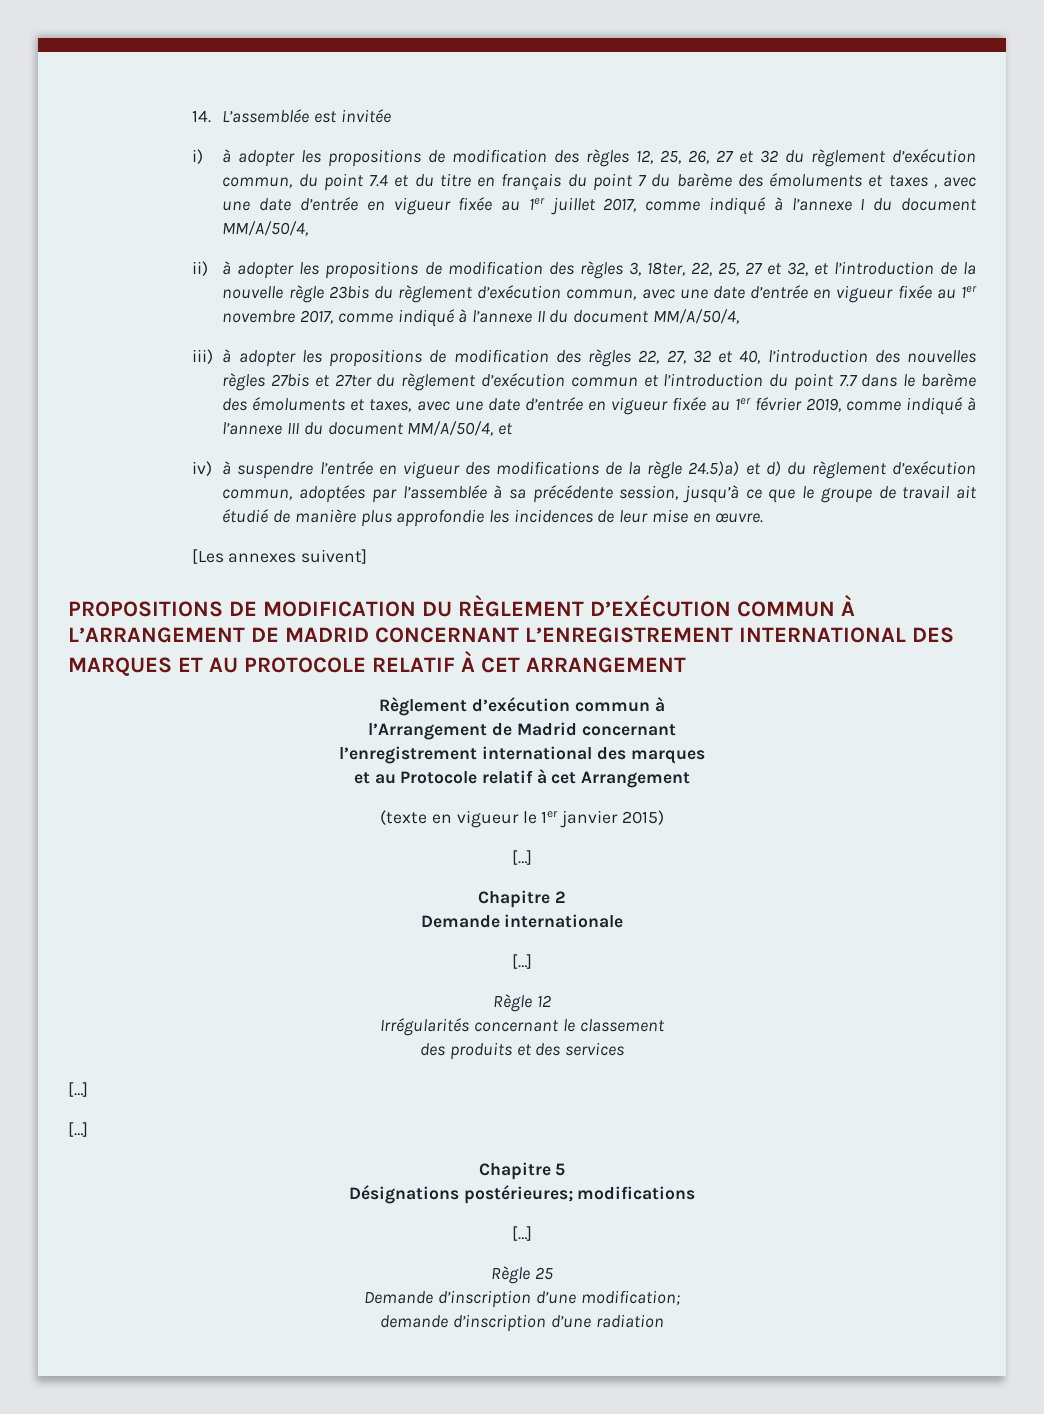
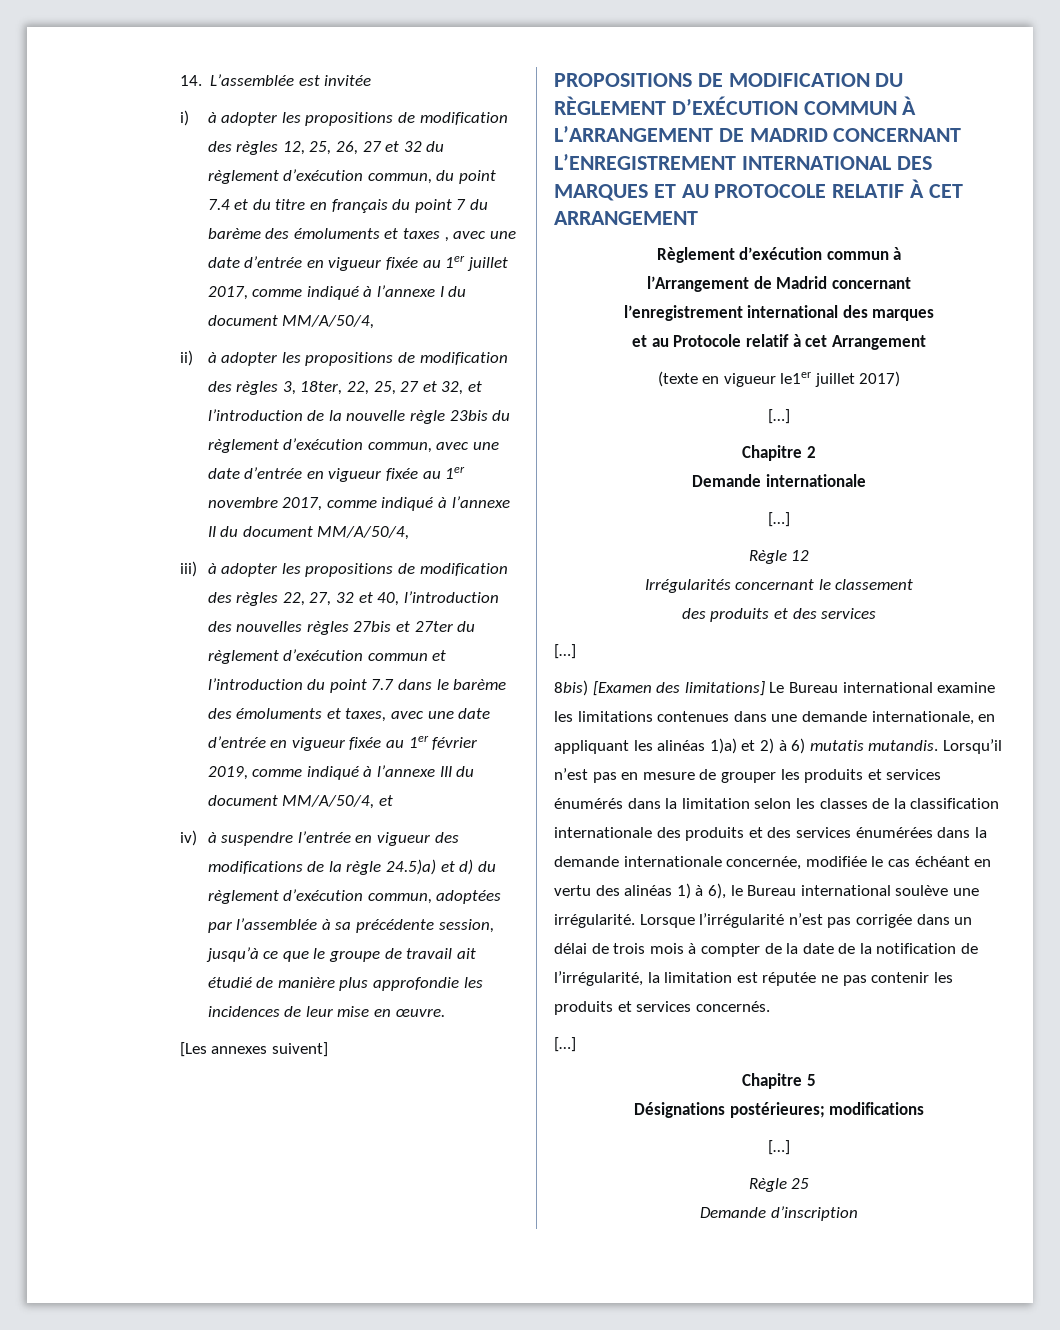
[522,810,664,828] le 1er janvier 2015) -> [780,371,901,387] le1er juillet 2017)
(88, 1089) none -> [554,680,996,696] [554,711,996,725] [554,738,1002,754] [554,768,942,783] [554,798,1000,809] [554,827,987,841] [554,856,992,870] [554,883,979,899] [554,913,973,928] [554,943,979,957] [554,971,953,986] [554,1001,770,1015] // 8bis) [Examen des limitations] Le Bureau international examine les limitations contenues dans une demande internationale, en appliquant les alinéas 1)a) et 2) à 6) mutatis mutandis. Lorsqu’il n’est pas en mesure de grouper les produits et services énumérés dans la limitation selon les classes de la classification internationale des produits et des services énumérées dans la demande internationale concernée, modifiée le cas échéant en vertu des alinéas 1) à 6), le Bureau international soulève une irrégularité. Lorsque l’irrégularité n’est pas corrigée dans un délai de trois mois à compter de la date de la notification de l’irrégularité, la limitation est réputée ne pas contenir les produits et services concernés.
[535,1290,680,1305] [380,1314,664,1332] d’une modification; // demande d’inscription d’une radiation -> (858, 1213) none

